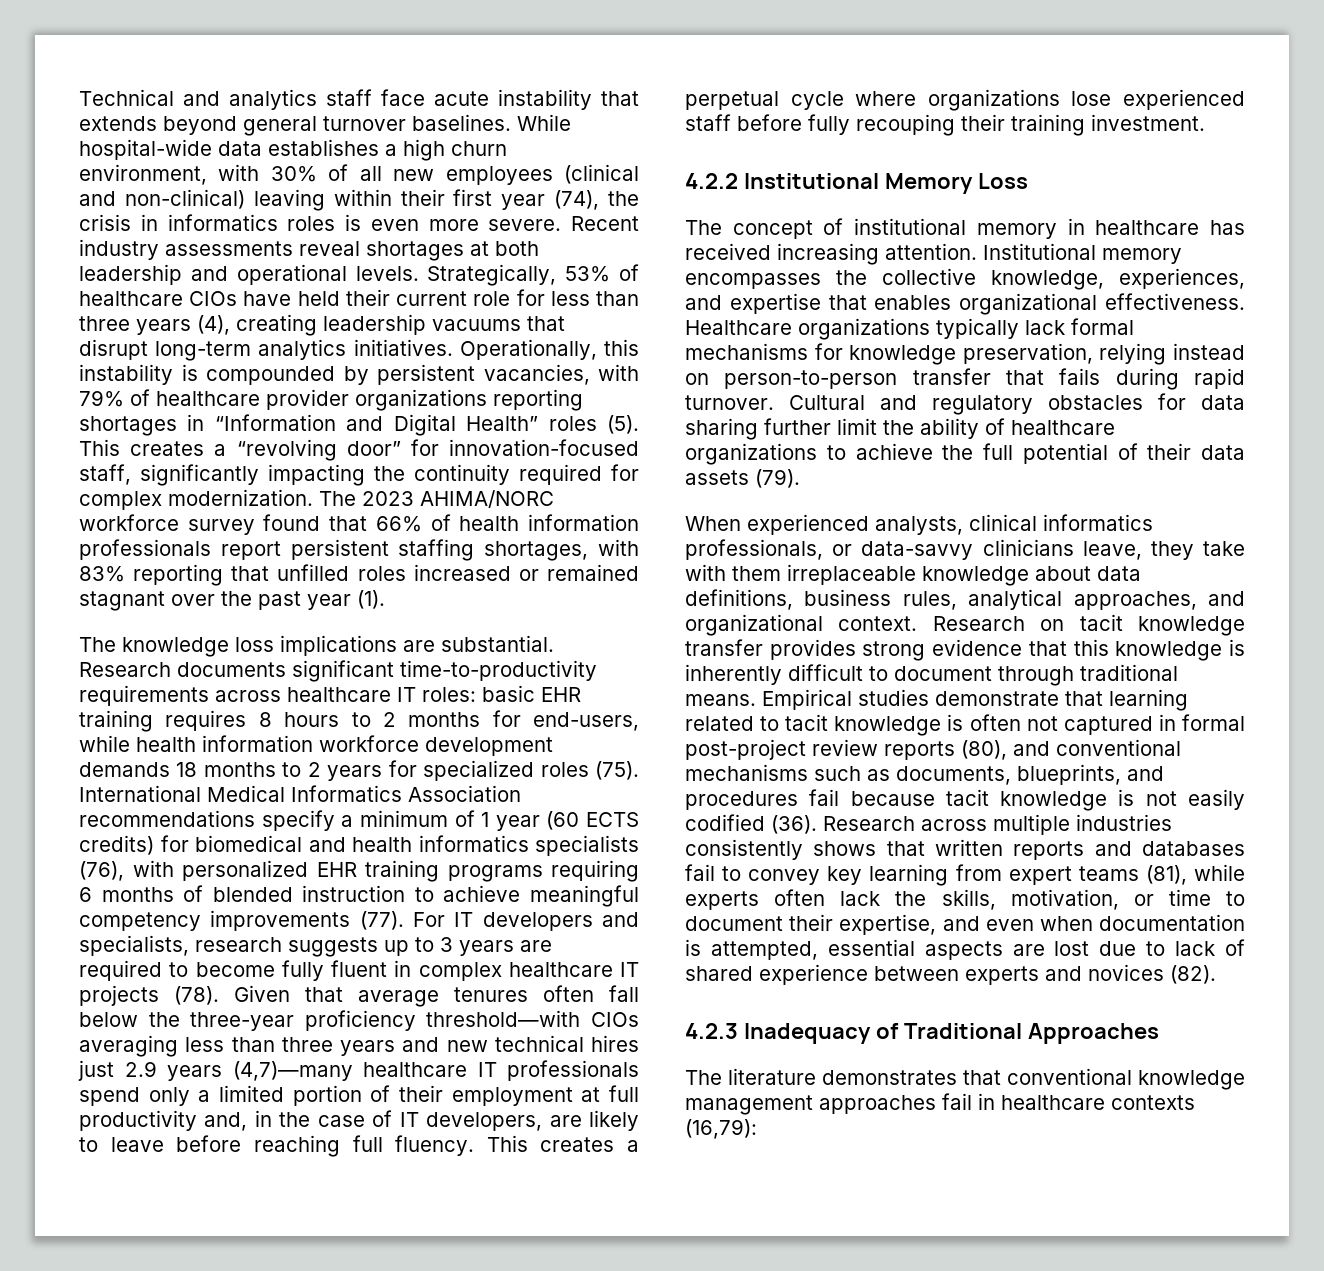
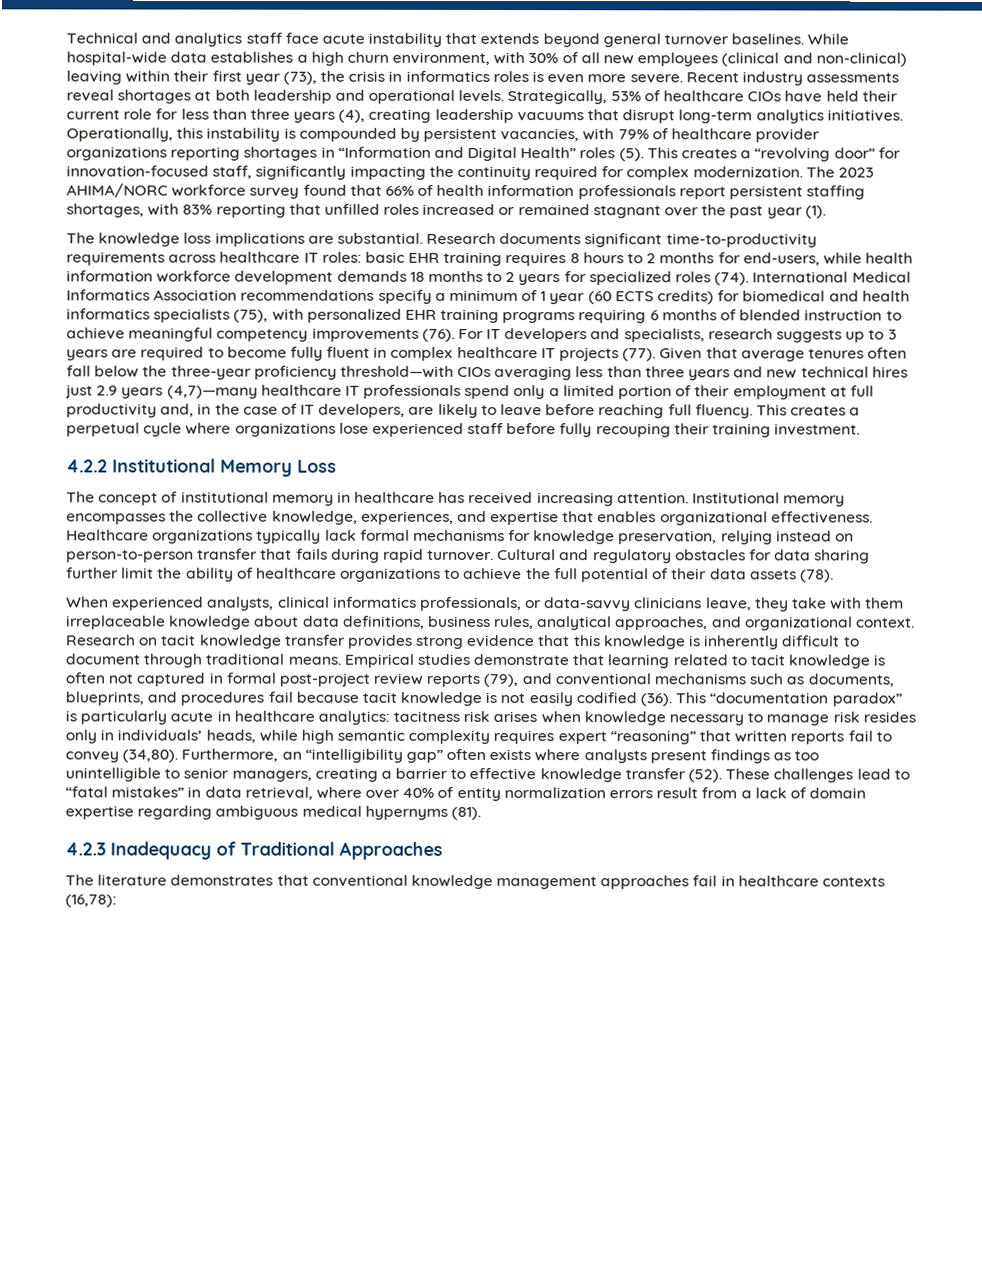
[554,190,600,210] (74), -> [282,71,317,85] (73),
[595,761,640,780] (75). -> [714,272,750,286] (74).
[79,861,124,881] (76), -> [233,309,269,323] (75),
[359,911,404,930] (77). -> [421,328,455,342] (76).
[174,986,219,1005] (78). -> [622,348,657,362] (77).
[755,469,800,488] (79). -> [799,569,834,583] (78).
[961,740,1007,760] (80), -> [483,673,519,688] (79),
[823,814,1172,835] [685,839,877,860] Research across multiple industries consistently shows -> [675,692,902,707] [65,710,916,726] [65,729,696,745] This “documentation paradox” is particularly acute in healthcare analytics: tacitness risk arises when knowledge necessary to manage risk resides only in individuals’ heads, while high semantic complexity requires expert “reasoning”
[1094,841,1245,856] and databases -> (845, 738) none
[827,864,1245,886] [685,889,1245,910] [685,914,1245,935] [685,939,1245,960] [685,964,1216,985] key learning from expert teams (81), while experts often lack the skills, motivation, or time to document their expertise, and even when documentation is attempted, essential aspects are lost due to lack of shared experience between experts and novices (82). -> [122,748,820,764] [65,767,910,783] [65,786,867,802] [65,805,481,820] (34,80). Furthermore, an “intelligibility gap” often exists where analysts present findings as too unintelligible to senior managers, creating a barrier to effective knowledge transfer (52). These challenges lead to “fatal mistakes” in data retrieval, where over 40% of entity normalization errors result from a lack of domain expertise regarding ambiguous medical hypernyms (81).
[685,1119,757,1139] (16,79): -> [65,894,117,908] (16,78):

